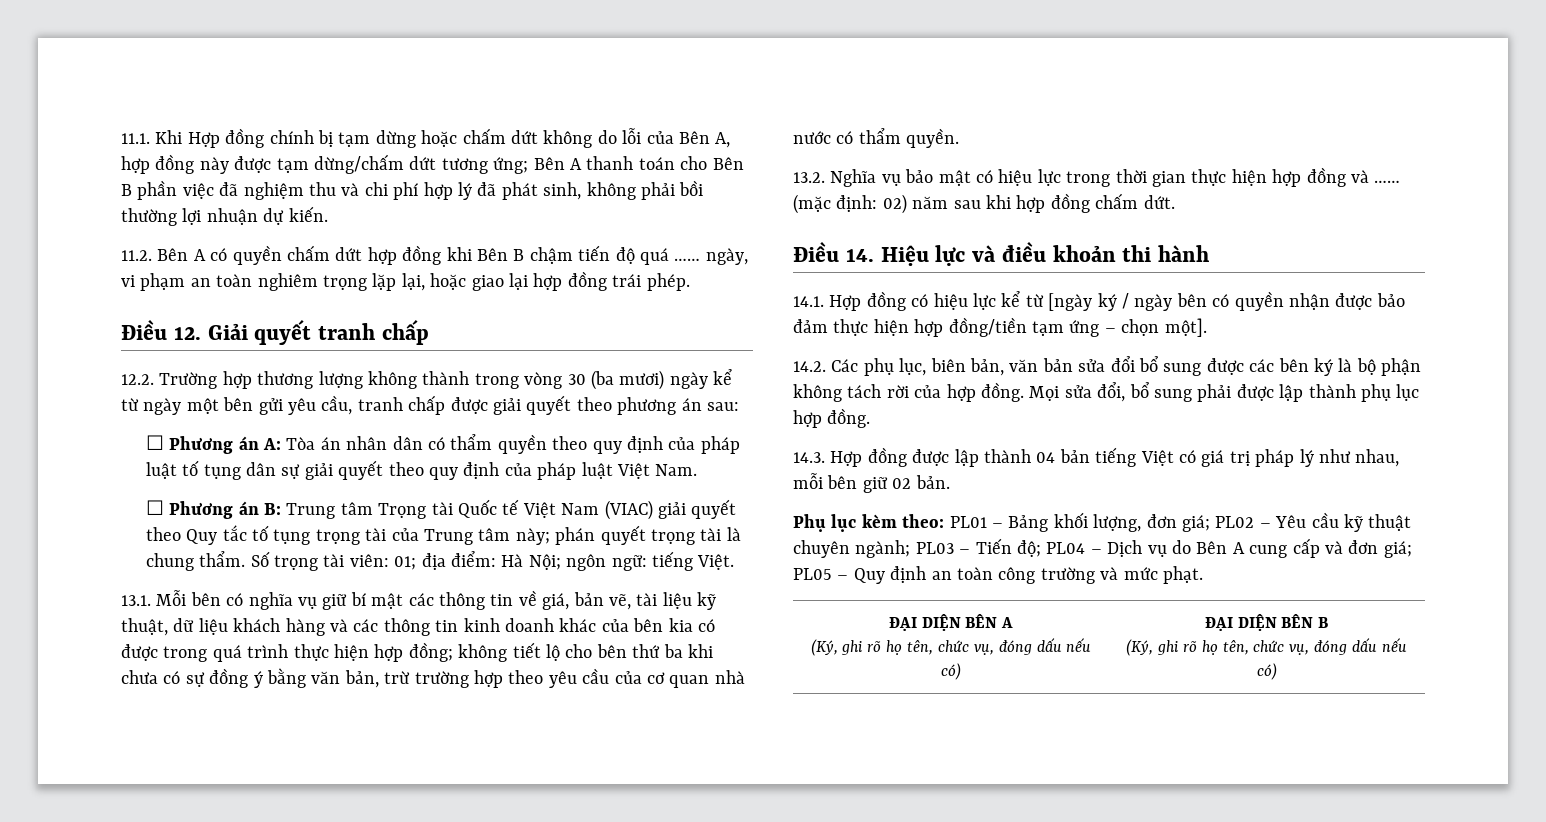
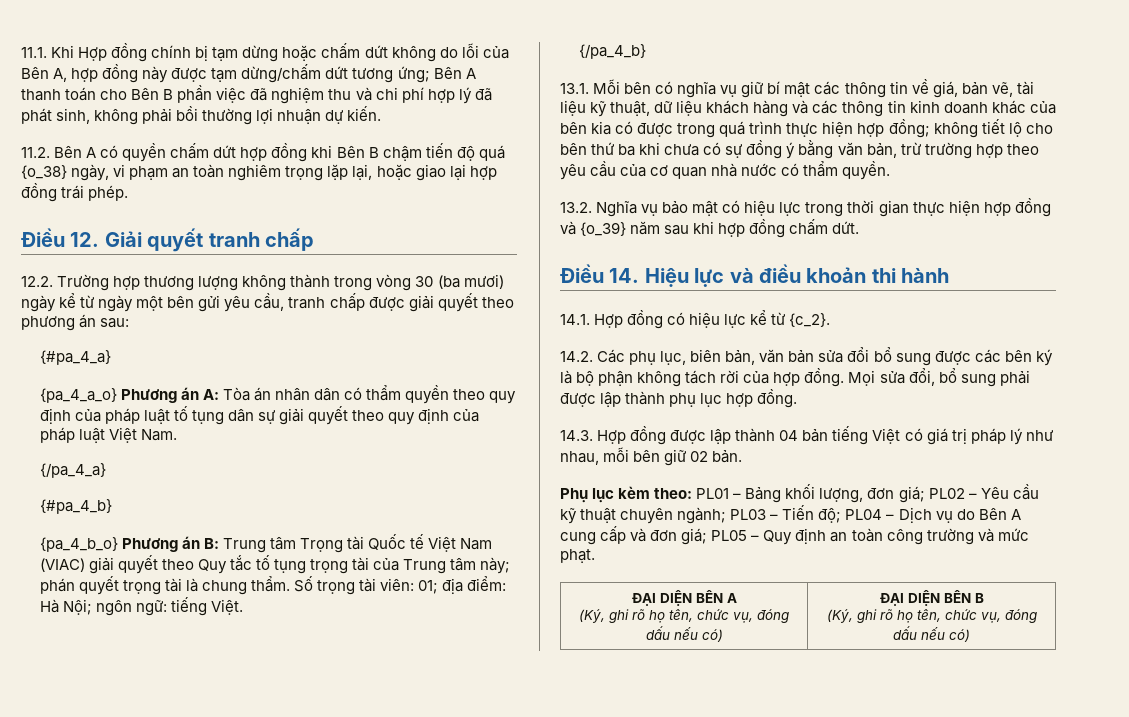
[674,258,701,261] …… -> [21,165,67,179] {o_38}
[145,435,164,450] ☐ -> [39,350,111,365] [39,388,117,403] {#pa_4_a} // {pa_4_a_o}
[145,500,164,515] ☐ -> [39,463,106,478] [39,499,112,514] [39,537,118,552] {/pa_4_a} // {#pa_4_b} // {pa_4_b_o}
(735, 562) none -> [578,44,646,59] // {/pa_4_b}
[1374,180,1401,183] [793,194,907,214] …… (mặc định: 02) -> [580,222,627,236] {o_39}
[1048,291,1405,311] [793,317,1207,337] [ngày ký / ngày bên có quyền nhận được bảo đảm thực hiện hợp đồng/tiền tạm ứng – chọn một]. -> [789,313,831,327] {c_2}.

